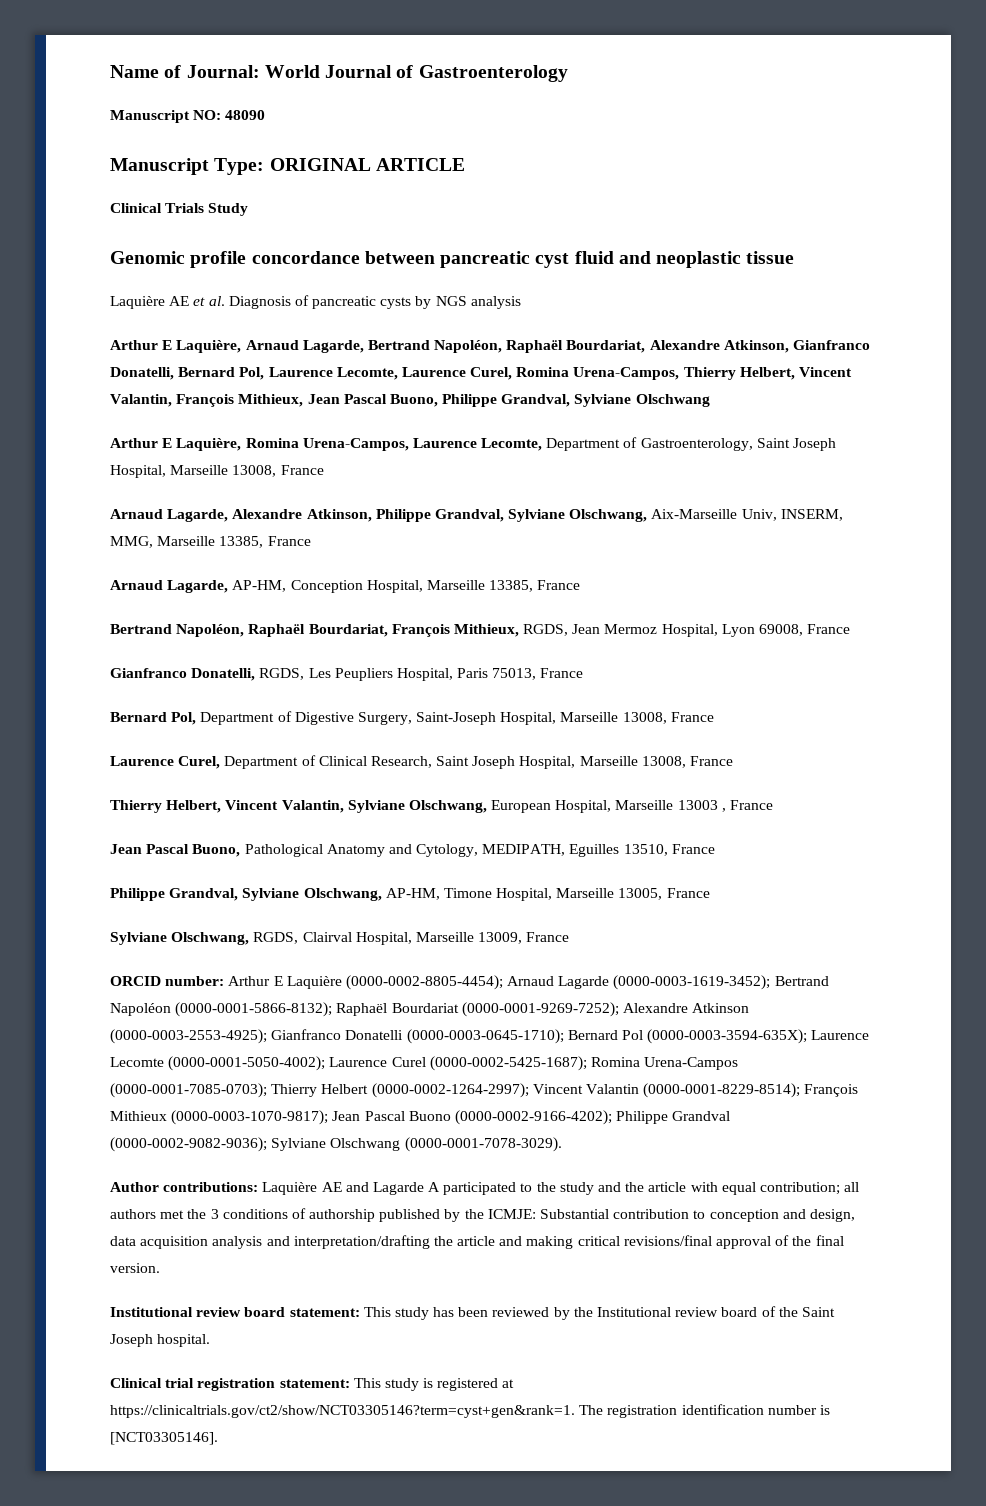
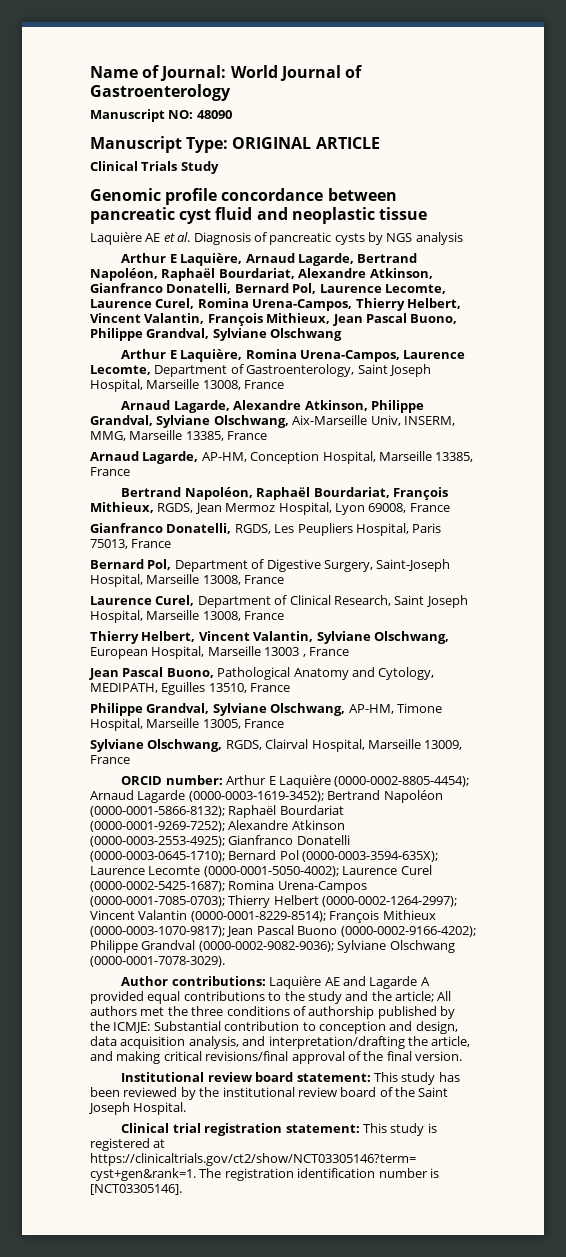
[443,1182,517,1195] participated -> [90,991,265,1004] provided equal contributions
[648,1182,860,1195] article with equal contribution; all -> [395,991,452,1002] article; All
[210,1209,219,1219] 3 -> [191,1006,224,1016] three
[212,1236,263,1249] analysis -> [188,1036,239,1049] analysis,
[457,1236,496,1246] article -> [431,1036,471,1047] article,
[597,1307,672,1317] Institutional -> [222,1087,295,1097] institutional
[157,1334,211,1347] hospital. -> [133,1102,187,1115] Hospital.

